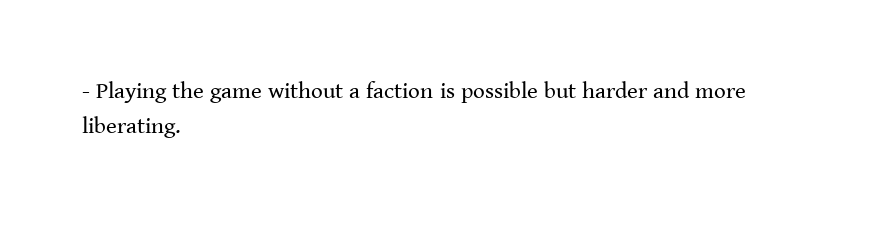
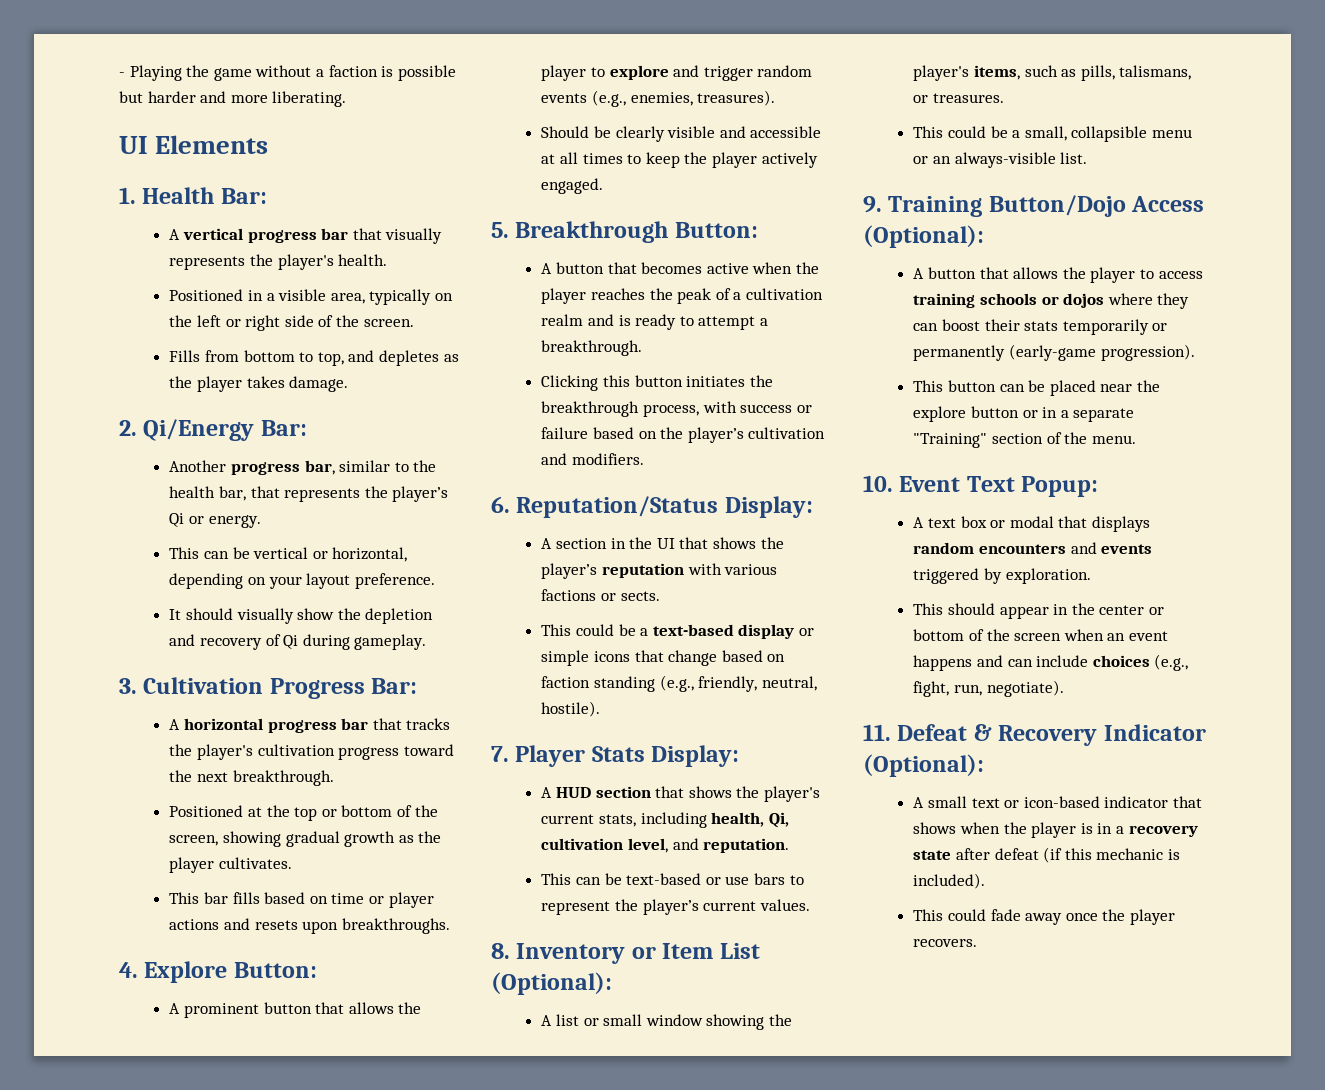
(181, 127) none -> [119,135,269,154] [119,187,267,204] [169,228,443,244] [169,254,388,270] [169,289,453,305] [169,315,414,331] [169,350,459,366] [169,376,349,392] [119,419,307,441] [169,460,437,475] [169,486,449,502] [169,513,261,528] [169,547,408,562] [169,573,435,589] [169,608,434,624] [169,634,427,650] [119,677,418,699] [169,718,451,733] [169,744,454,760] [169,770,334,786] [169,805,438,821] [169,831,442,847] [169,857,292,873] [169,892,434,908] [169,918,450,934] [119,961,317,983] [169,1002,422,1018] [541,65,813,81] [541,90,776,107] [541,126,822,142] [541,152,818,168] [541,178,604,194] [491,221,758,243] [541,262,819,274] [541,288,823,304] [541,314,768,330] [541,340,643,356] [541,375,773,391] [541,401,812,417] [541,427,826,443] [541,453,644,465] [491,496,813,518] [541,537,784,549] [541,563,778,579] [541,589,660,601] [541,624,814,639] [541,650,786,666] [541,675,817,692] [541,701,601,717] [491,745,740,767] [541,786,820,802] [541,812,789,828] [541,838,790,853] [541,873,804,885] [541,899,810,915] [491,943,760,964] [491,972,612,995] [541,1014,792,1030] [913,65,1192,81] [913,93,1004,103] [913,126,1192,142] [913,152,1088,168] [863,195,1205,217] [863,225,984,248] [913,267,1203,283] [913,293,1190,309] [913,319,1168,335] [913,344,1195,361] [913,380,1160,396] [913,406,1135,422] [913,432,1136,448] [863,475,1099,497] [913,516,1150,532] [913,542,1153,554] [913,568,1091,584] [913,603,1164,619] [913,629,1168,641] [913,654,1189,671] [913,680,1064,697] [863,724,1206,746] [863,754,984,777] [913,796,1202,808] [913,822,1198,838] [913,847,1180,863] [913,873,986,889] [913,909,1175,925] [913,939,978,947] // UI Elements // 1. Health Bar: // A vertical progress bar that visually represents the player's health. // Positioned in a visible area, typically on the left or right side of the screen. // Fills from bottom to top, and depletes as the player takes damage. // 2. Qi/Energy Bar: // Another progress bar, similar to the health bar, that represents the player’s Qi or energy. // This can be vertical or horizontal, depending on your layout preference. // It should visually show the depletion and recovery of Qi during gameplay. // 3. Cultivation Progress Bar: // A horizontal progress bar that tracks the player's cultivation progress toward the next breakthrough. // Positioned at the top or bottom of the screen, showing gradual growth as the player cultivates. // This bar fills based on time or player actions and resets upon breakthroughs. // 4. Explore Button: // A prominent button that allows the player to explore and trigger random events (e.g., enemies, treasures). // Should be clearly visible and accessible at all times to keep the player actively engaged. // 5. Breakthrough Button: // A button that becomes active when the player reaches the peak of a cultivation realm and is ready to attempt a breakthrough. // Clicking this button initiates the breakthrough process, with success or failure based on the player’s cultivation and modifiers. // 6. Reputation/Status Display: // A section in the UI that shows the player’s reputation with various factions or sects. // This could be a text-based display or simple icons that change based on faction standing (e.g., friendly, neutral, hostile). // 7. Player Stats Display: // A HUD section that shows the player's current stats, including health, Qi, cultivation level, and reputation. // This can be text-based or use bars to represent the player’s current values. // 8. Inventory or Item List (Optional): // A list or small window showing the player's items, such as pills, talismans, or treasures. // This could be a small, collapsible menu or an always-visible list. // 9. Training Button/Dojo Access (Optional): // A button that allows the player to access training schools or dojos where they can boost their stats temporarily or permanently (early-game progression). // This button can be placed near the explore button or in a separate "Training" section of the menu. // 10. Event Text Popup: // A text box or modal that displays random encounters and events triggered by exploration. // This should appear in the center or bottom of the screen when an event happens and can include choices (e.g., fight, run, negotiate). // 11. Defeat & Recovery Indicator (Optional): // A small text or icon-based indicator that shows when the player is in a recovery state after defeat (if this mechanic is included). // This could fade away once the player recovers.

